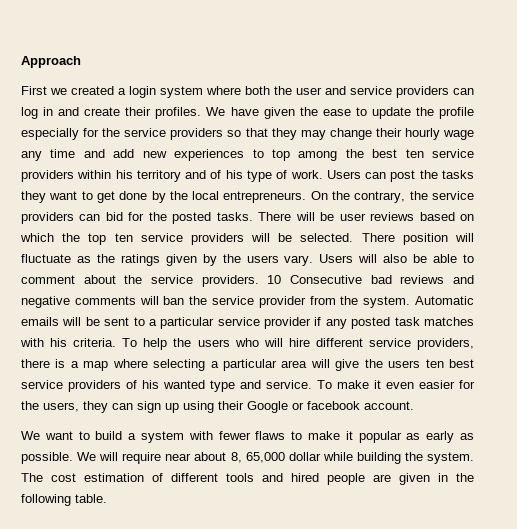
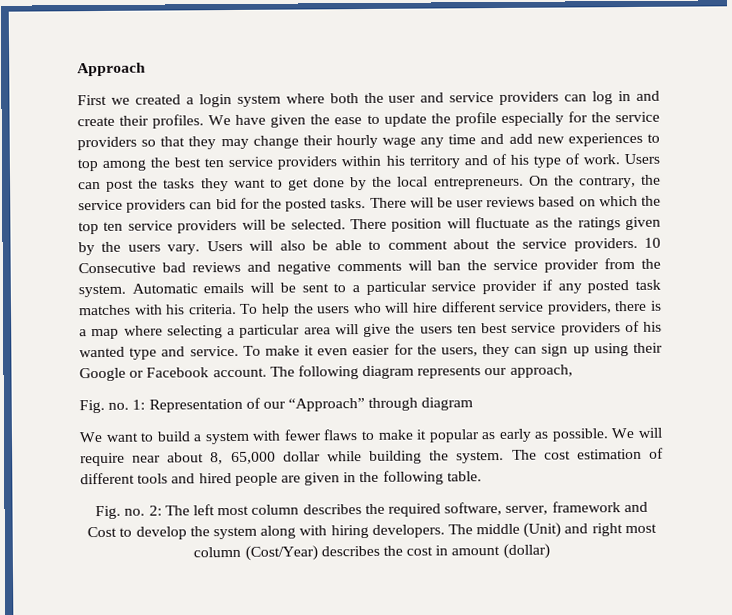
[307,401,360,410] facebook -> [146,367,210,378] Facebook
(414, 405) none -> [269,364,573,380] [79,397,474,414] The following diagram represents our approach, // Fig. no. 1: Representation of our “Approach” through diagram
(107, 498) none -> [95,501,648,520] [87,522,657,540] [193,543,550,561] // Fig. no. 2: The left most column describes the required software, server, framework and Cost to develop the system along with hiring developers. The middle (Unit) and right most column (Cost/Year) describes the cost in amount (dollar)

